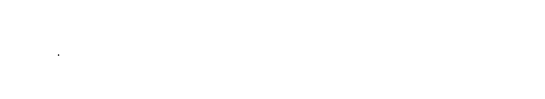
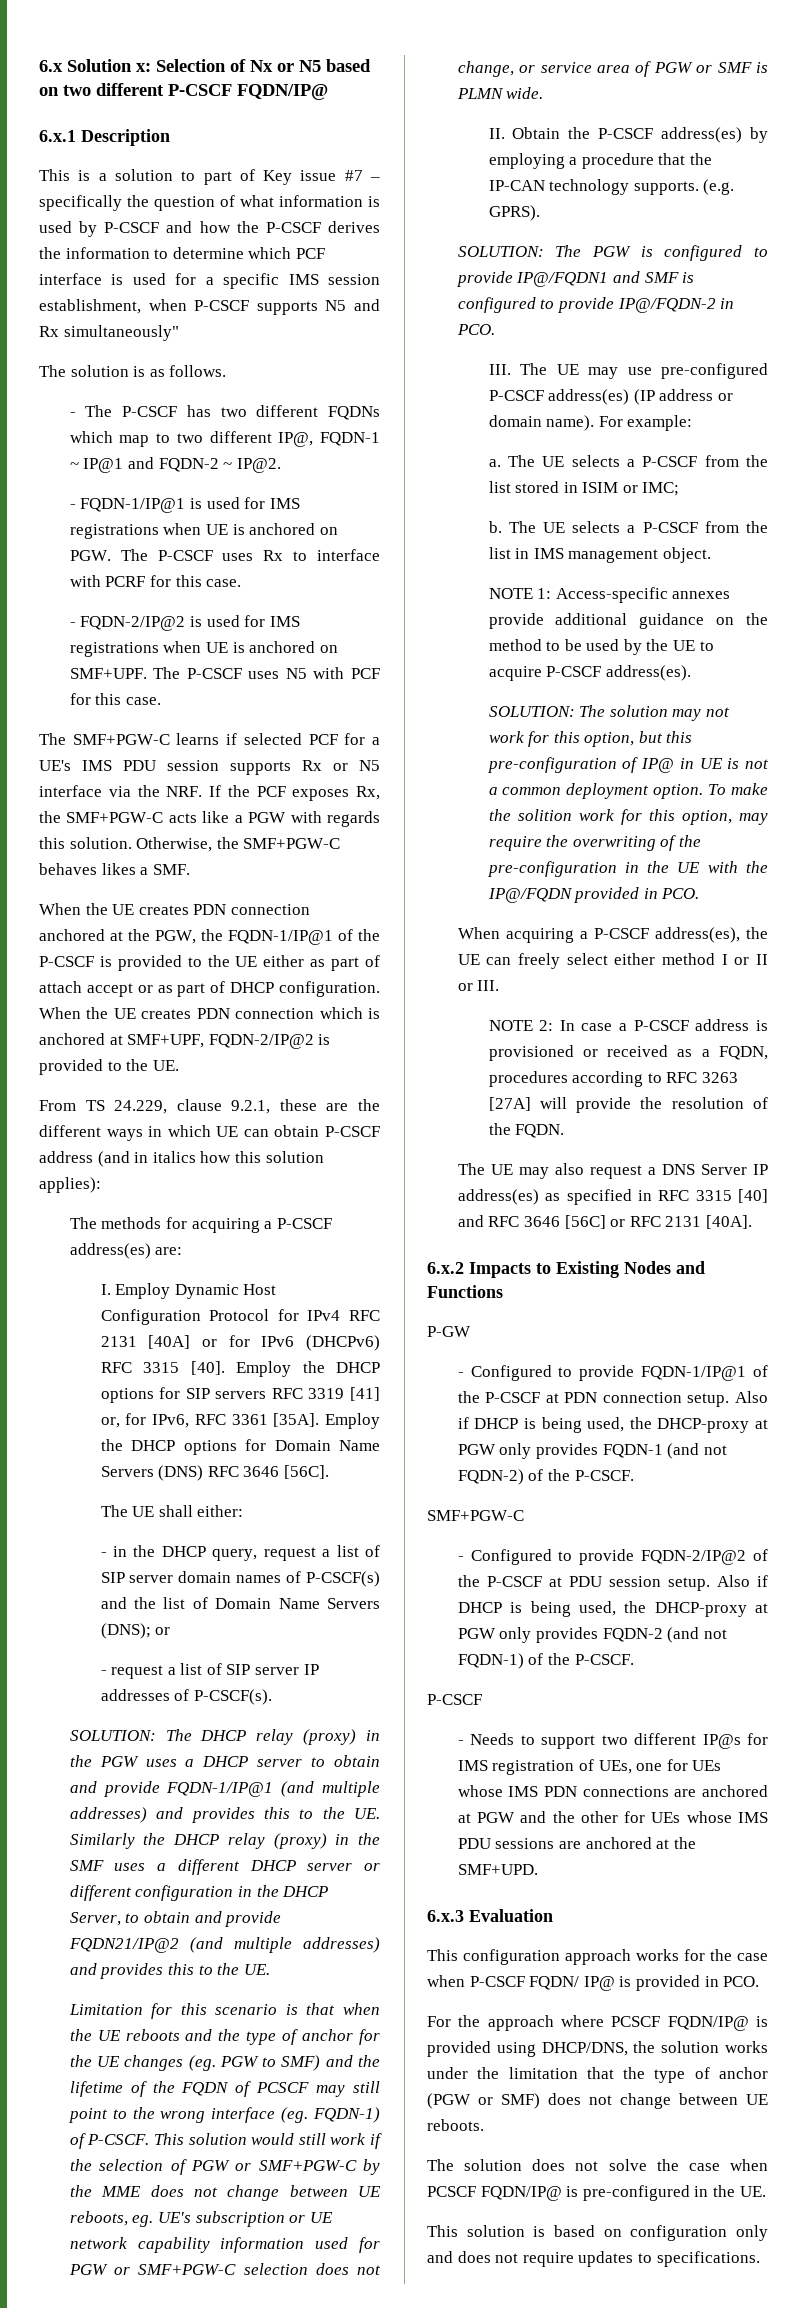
[57,54,60,56] . -> [39,59,371,72] [39,83,328,100] [39,129,170,146] [39,169,381,185] [39,195,380,211] [39,221,381,237] [39,247,325,259] [39,273,380,289] [39,299,381,315] [39,325,179,341] [39,365,227,377] [69,405,380,420] [69,431,380,447] [69,457,281,473] [69,497,300,513] [69,523,338,539] [69,549,380,561] [69,575,242,587] [69,615,300,631] [69,641,338,657] [69,667,380,679] [69,693,161,705] [39,733,381,745] [39,760,380,775] [39,785,380,801] [39,811,380,827] [39,837,341,852] [39,863,190,875] [39,903,310,915] [39,929,380,945] [39,955,381,971] [39,981,380,997] [39,1007,380,1019] [39,1033,331,1049] [39,1059,179,1075] [39,1099,380,1114] [39,1125,380,1141] [39,1151,324,1167] [39,1177,101,1193] [69,1217,332,1233] [69,1243,183,1259] [100,1283,277,1299] [100,1309,380,1325] [100,1335,381,1351] [100,1361,380,1377] [100,1387,381,1403] [100,1413,380,1429] [100,1439,380,1455] [100,1465,329,1481] [100,1505,244,1517] [100,1545,380,1561] [100,1571,380,1587] [100,1597,380,1609] [100,1623,171,1639] [100,1663,319,1679] [100,1689,272,1705] [69,1729,381,1745] [69,1755,380,1767] [69,1781,380,1797] [69,1807,380,1823] [69,1833,380,1849] [69,1859,380,1875] [69,1885,329,1901] [69,1911,282,1927] [68,1937,381,1953] [69,1963,270,1979] [68,2003,380,2019] [69,2029,380,2045] [69,2055,380,2071] [69,2081,380,2097] [68,2107,380,2123] [69,2133,382,2149] [69,2159,380,2175] [69,2185,381,2201] [69,2211,333,2227] [69,2237,380,2253] [68,2263,381,2275] [457,61,768,77] [456,87,544,99] [488,127,768,143] [488,153,712,169] [488,179,735,195] [488,205,540,221] [457,245,768,261] [456,271,695,287] [457,297,735,313] [456,324,495,335] [488,363,768,379] [488,389,733,405] [488,415,693,431] [488,455,768,467] [488,481,680,496] [488,521,768,533] [488,547,711,563] [488,587,731,603] [488,613,768,629] [488,639,714,655] [488,665,691,681] [488,705,730,721] [488,731,693,747] [487,757,769,773] [488,783,768,799] [488,809,768,825] [488,835,701,851] [487,861,768,877] [487,887,700,903] [457,927,768,943] [457,953,768,969] [457,980,500,991] [488,1019,768,1031] [488,1045,768,1061] [488,1071,738,1087] [488,1097,768,1113] [488,1123,565,1138] [457,1163,768,1179] [457,1189,768,1205] [457,1215,752,1229] [427,1261,705,1278] [427,1285,503,1298] [427,1326,471,1337] [457,1365,768,1381] [457,1391,768,1407] [457,1417,768,1433] [457,1443,727,1459] [457,1469,634,1485] [427,1510,524,1521] [457,1549,768,1565] [457,1575,768,1591] [457,1601,768,1617] [457,1627,727,1643] [457,1653,634,1669] [427,1694,482,1705] [457,1733,768,1749] [457,1759,722,1775] [457,1785,768,1797] [457,1811,768,1823] [457,1837,696,1849] [457,1864,538,1875] [427,1909,553,1922] [427,1949,768,1965] [427,1975,760,1991] [427,2015,768,2031] [427,2041,768,2057] [427,2067,768,2083] [427,2093,768,2109] [427,2119,484,2131] [427,2159,768,2171] [427,2185,766,2201] [427,2225,768,2241] [427,2251,760,2267] 6.x Solution x: Selection of Nx or N5 based on two different P-CSCF FQDN/IP@ // 6.x.1 Description // This is a solution to part of Key issue #7 – specifically the question of what information is used by P-CSCF and how the P-CSCF derives the information to determine which PCF interface is used for a specific IMS session establishment, when P-CSCF supports N5 and Rx simultaneously" // The solution is as follows. // - The P-CSCF has two different FQDNs which map to two different IP@, FQDN-1 ~ IP@1 and FQDN-2 ~ IP@2. // - FQDN-1/IP@1 is used for IMS registrations when UE is anchored on PGW. The P-CSCF uses Rx to interface with PCRF for this case. // - FQDN-2/IP@2 is used for IMS registrations when UE is anchored on SMF+UPF. The P-CSCF uses N5 with PCF for this case. // The SMF+PGW-C learns if selected PCF for a UE's IMS PDU session supports Rx or N5 interface via the NRF. If the PCF exposes Rx, the SMF+PGW-C acts like a PGW with regards this solution. Otherwise, the SMF+PGW-C behaves likes a SMF. // When the UE creates PDN connection anchored at the PGW, the FQDN-1/IP@1 of the P-CSCF is provided to the UE either as part of attach accept or as part of DHCP configuration. When the UE creates PDN connection which is anchored at SMF+UPF, FQDN-2/IP@2 is provided to the UE. // From TS 24.229, clause 9.2.1, these are the different ways in which UE can obtain P-CSCF address (and in italics how this solution applies): // The methods for acquiring a P-CSCF address(es) are: // I. Employ Dynamic Host Configuration Protocol for IPv4 RFC 2131 [40A] or for IPv6 (DHCPv6) RFC 3315 [40]. Employ the DHCP options for SIP servers RFC 3319 [41] or, for IPv6, RFC 3361 [35A]. Employ the DHCP options for Domain Name Servers (DNS) RFC 3646 [56C]. // The UE shall either: // - in the DHCP query, request a list of SIP server domain names of P-CSCF(s) and the list of Domain Name Servers (DNS); or // - request a list of SIP server IP addresses of P-CSCF(s). // SOLUTION: The DHCP relay (proxy) in the PGW uses a DHCP server to obtain and provide FQDN-1/IP@1 (and multiple addresses) and provides this to the UE. Similarly the DHCP relay (proxy) in the SMF uses a different DHCP server or different configuration in the DHCP Server, to obtain and provide FQDN21/IP@2 (and multiple addresses) and provides this to the UE. // Limitation for this scenario is that when the UE reboots and the type of anchor for the UE changes (eg. PGW to SMF) and the lifetime of the FQDN of PCSCF may still point to the wrong interface (eg. FQDN-1) of P-CSCF. This solution would still work if the selection of PGW or SMF+PGW-C by the MME does not change between UE reboots, eg. UE's subscription or UE network capability information used for PGW or SMF+PGW-C selection does not change, or service area of PGW or SMF is PLMN wide. // II. Obtain the P-CSCF address(es) by employing a procedure that the IP-CAN technology supports. (e.g. GPRS). // SOLUTION: The PGW is configured to provide IP@/FQDN1 and SMF is configured to provide IP@/FQDN-2 in PCO. // III. The UE may use pre-configured P-CSCF address(es) (IP address or domain name). For example: // a. The UE selects a P-CSCF from the list stored in ISIM or IMC; // b. The UE selects a P-CSCF from the list in IMS management object. // NOTE 1: Access-specific annexes provide additional guidance on the method to be used by the UE to acquire P-CSCF address(es). // SOLUTION: The solution may not work for this option, but this pre-configuration of IP@ in UE is not a common deployment option. To make the solition work for this option, may require the overwriting of the pre-configuration in the UE with the IP@/FQDN provided in PCO. // When acquiring a P-CSCF address(es), the UE can freely select either method I or II or III. // NOTE 2: In case a P-CSCF address is provisioned or received as a FQDN, procedures according to RFC 3263 [27A] will provide the resolution of the FQDN. // The UE may also request a DNS Server IP address(es) as specified in RFC 3315 [40] and RFC 3646 [56C] or RFC 2131 [40A]. // 6.x.2 Impacts to Existing Nodes and Functions // P-GW // - Configured to provide FQDN-1/IP@1 of the P-CSCF at PDN connection setup. Also if DHCP is being used, the DHCP-proxy at PGW only provides FQDN-1 (and not FQDN-2) of the P-CSCF. // SMF+PGW-C // - Configured to provide FQDN-2/IP@2 of the P-CSCF at PDU session setup. Also if DHCP is being used, the DHCP-proxy at PGW only provides FQDN-2 (and not FQDN-1) of the P-CSCF. // P-CSCF // - Needs to support two different IP@s for IMS registration of UEs, one for UEs whose IMS PDN connections are anchored at PGW and the other for UEs whose IMS PDU sessions are anchored at the SMF+UPD. // 6.x.3 Evaluation // This configuration approach works for the case when P-CSCF FQDN/ IP@ is provided in PCO. // For the approach where PCSCF FQDN/IP@ is provided using DHCP/DNS, the solution works under the limitation that the type of anchor (PGW or SMF) does not change between UE reboots. // The solution does not solve the case when PCSCF FQDN/IP@ is pre-configured in the UE. // This solution is based on configuration only and does not require updates to specifications.

